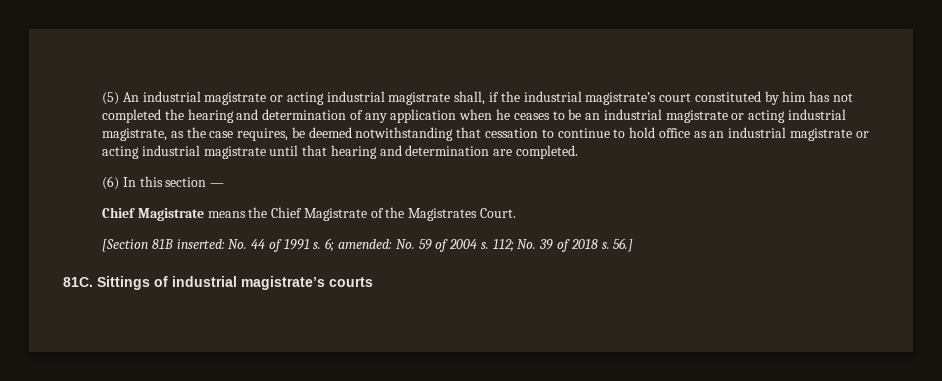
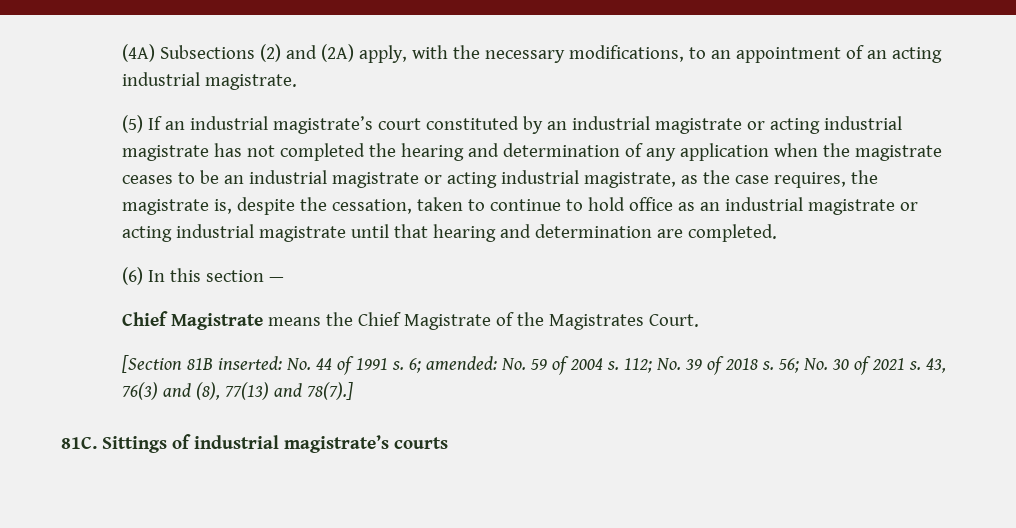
[101,91,807,105] (5) An industrial magistrate or acting industrial magistrate shall, if the industrial magistrate’s court constituted by him -> [122,44,943,63] [122,72,298,90] [122,115,903,134] [122,145,210,161] (4A) Subsections (2) and (2A) apply, with the necessary modifications, to an appointment of an acting industrial magistrate. // (5) If an industrial magistrate’s court constituted by an industrial magistrate or acting industrial magistrate
[495,109,510,120] he -> [823,143,943,161] the magistrate
[291,127,538,141] be deemed notwithstanding that cessation -> [851,170,879,184] [122,197,464,215] the magistrate is, despite the cessation, taken
[613,238,634,252] 56.] -> [778,356,947,375] [122,382,354,400] 56; No. 30 of 2021 s. 43, 76(3) and (8), 77(13) and 78(7).]

